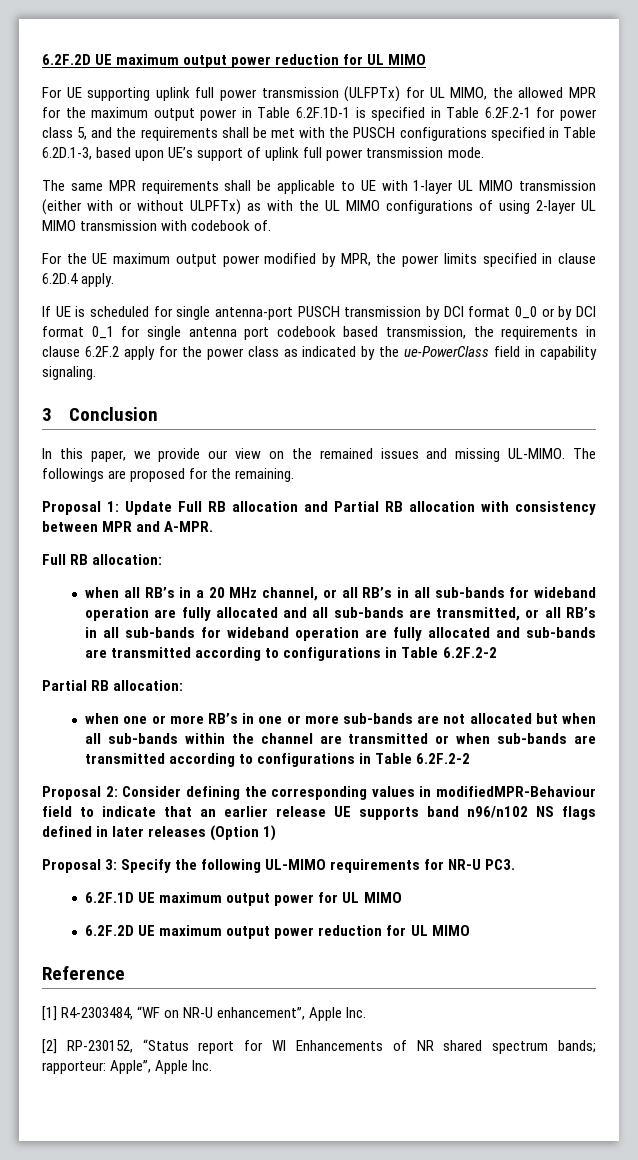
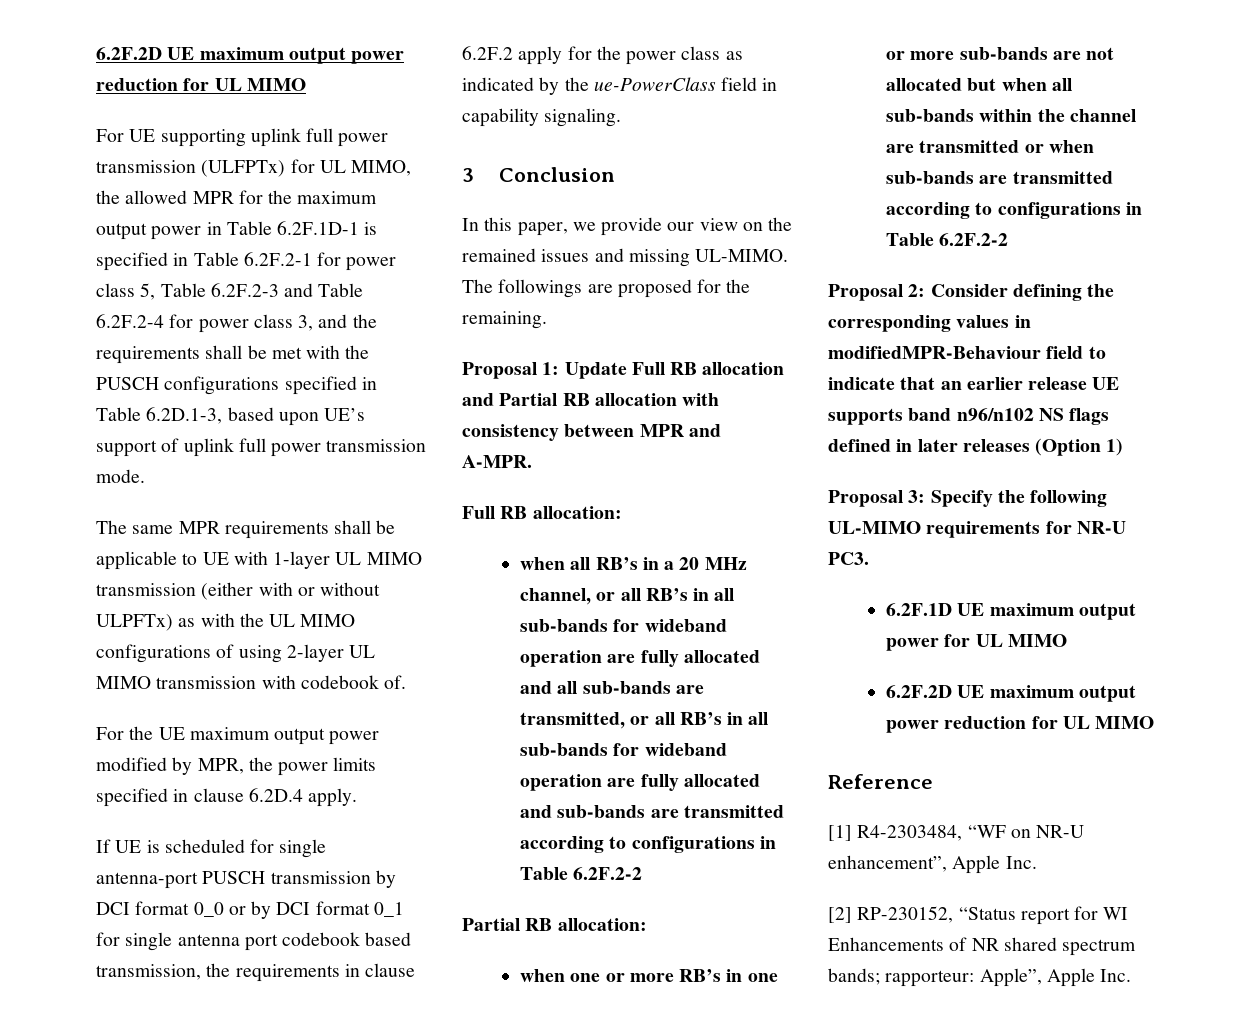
(88, 133) none -> [160,283,364,297] [96,314,314,333] Table 6.2F.2-3 and Table 6.2F.2-4 for power class 3,

